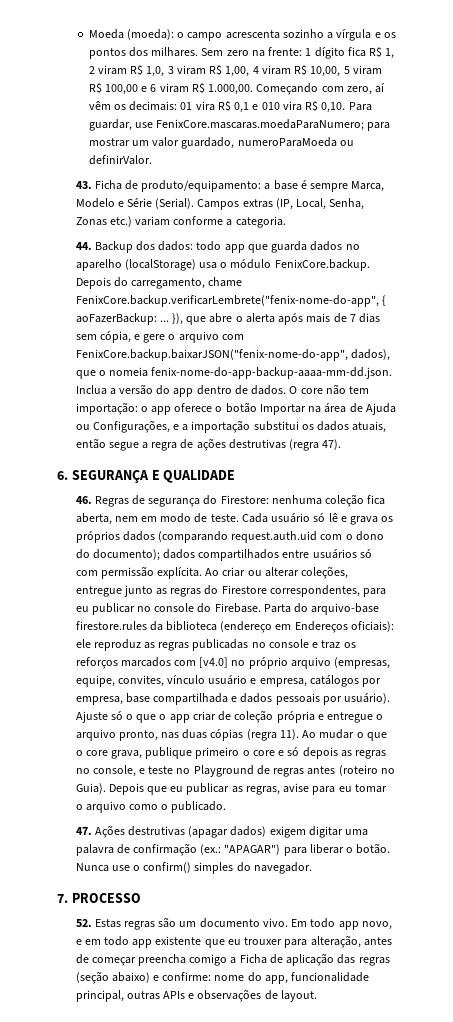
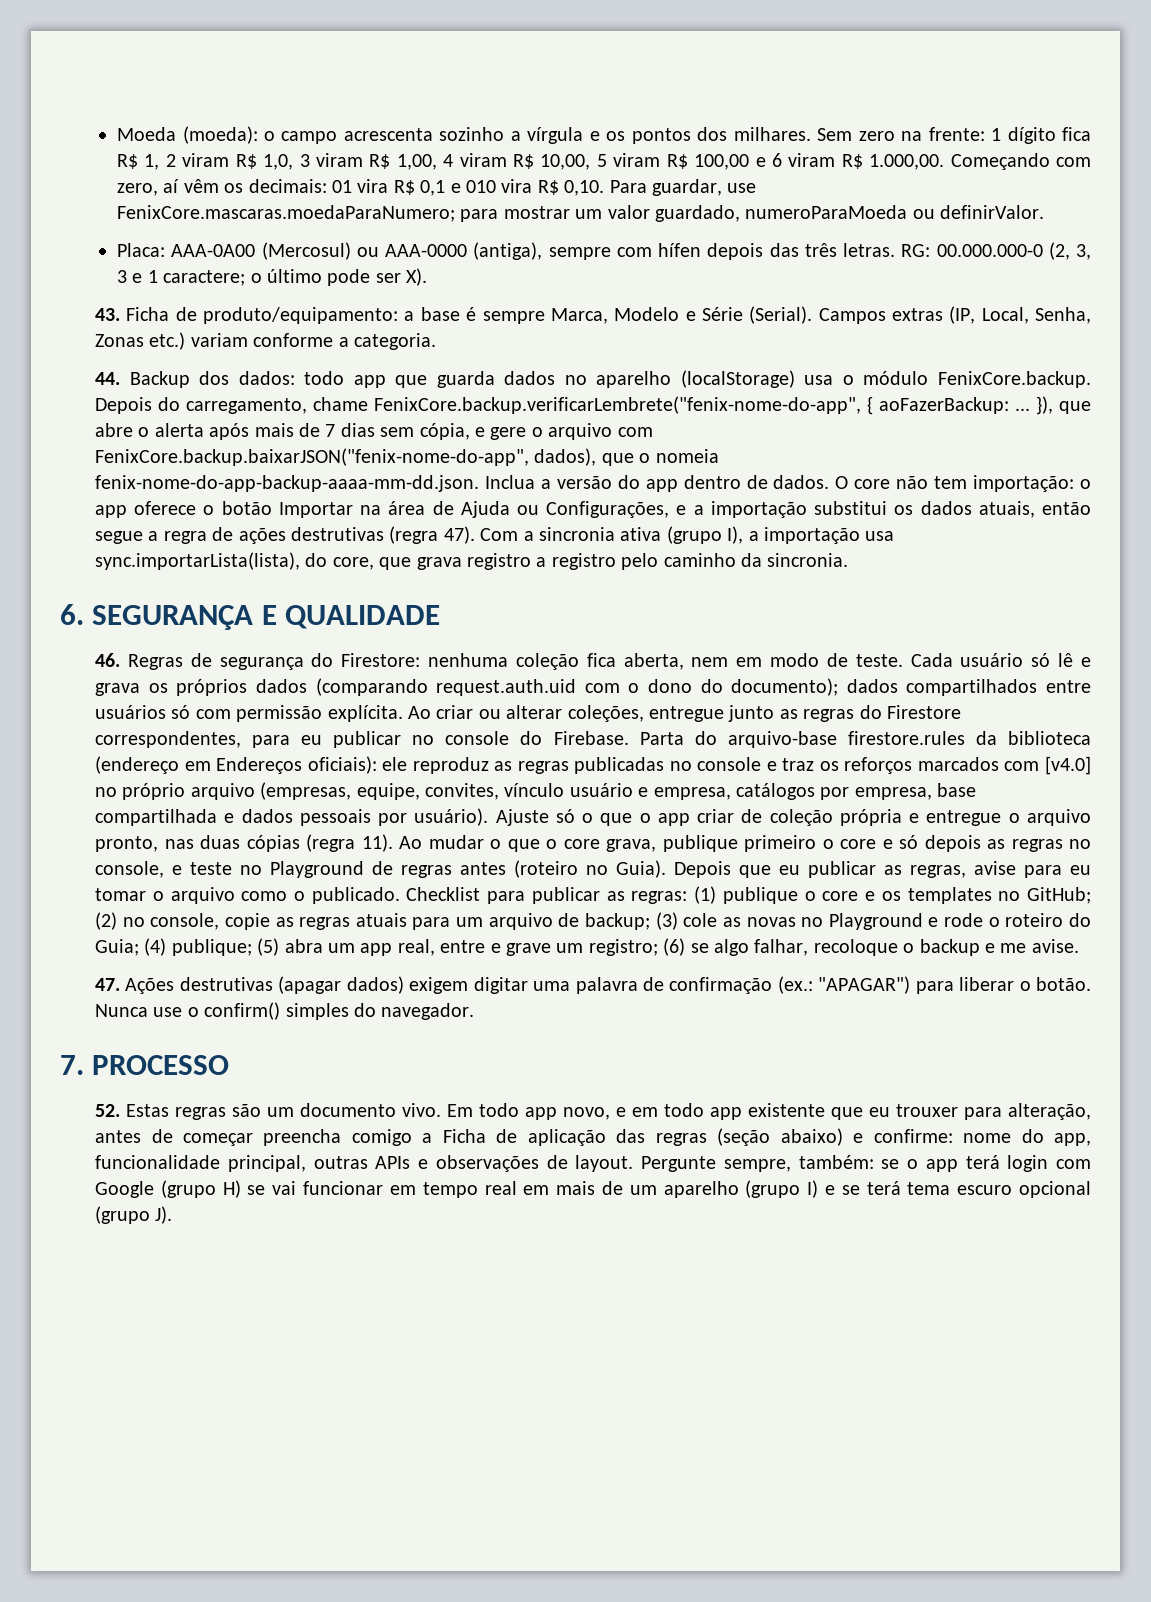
(152, 160) none -> [117,242,1091,260] [117,268,428,286] // Placa: AAA-0A00 (Mercosul) ou AAA-0000 (antiga), sempre com hífen depois das três letras. RG: 00.000.000-0 (2, 3, 3 e 1 caractere; o último pode ser X).
(342, 444) none -> [480,526,895,544] [95,552,849,570] Com a sincronia ativa (grupo I), a importação usa sync.importarLista(lista), do core, que grava registro a registro pelo caminho da sincronia.
(227, 807) none -> [406,886,1092,904] [95,912,1092,930] [95,938,1079,956] Checklist para publicar as regras: (1) publique o core e os templates no GitHub; (2) no console, copie as regras atuais para um arquivo de backup; (3) cole as novas no Playground e rode o roteiro do Guia; (4) publique; (5) abra um app real, entre e grave um registro; (6) se algo falhar, recoloque o backup e me avise.
(317, 996) none -> [641,1155,1091,1172] [95,1180,1091,1198] [95,1206,173,1224] Pergunte sempre, também: se o app terá login com Google (grupo H) se vai funcionar em tempo real em mais de um aparelho (grupo I) e se terá tema escuro opcional (grupo J).

